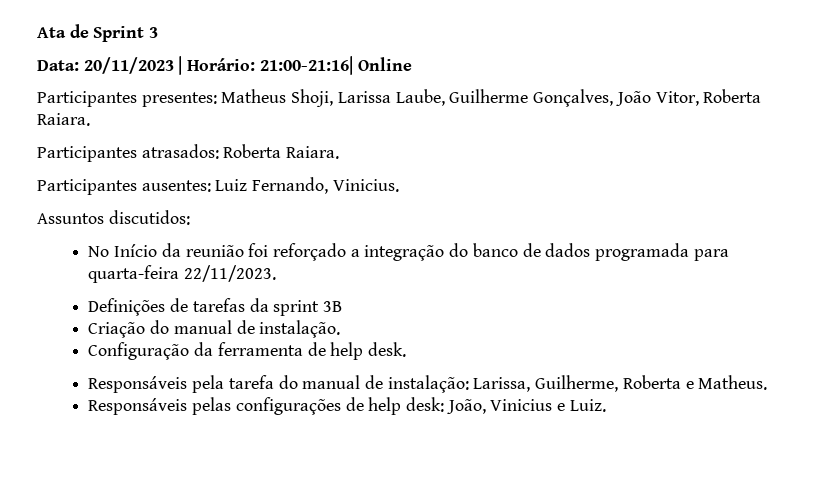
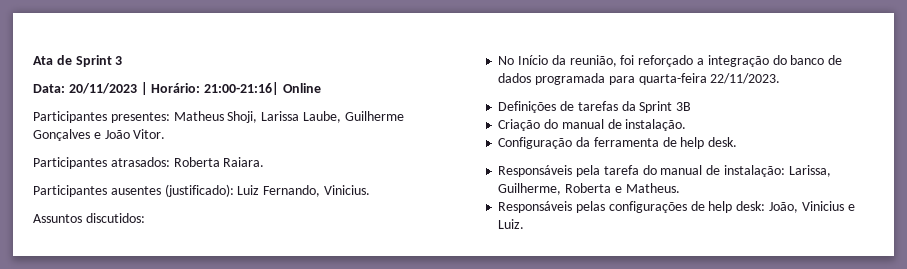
[533,89,762,107] [37,113,90,126] Gonçalves, João Vitor, Roberta Raiara. -> [33,129,166,141] Gonçalves e João Vitor.
[141,180,211,192] ausentes: -> [110,184,234,197] ausentes (justificado):
[185,245,244,257] reunião -> [569,55,617,67] reunião,
[273,300,320,316] sprint -> [639,101,673,113] Sprint

